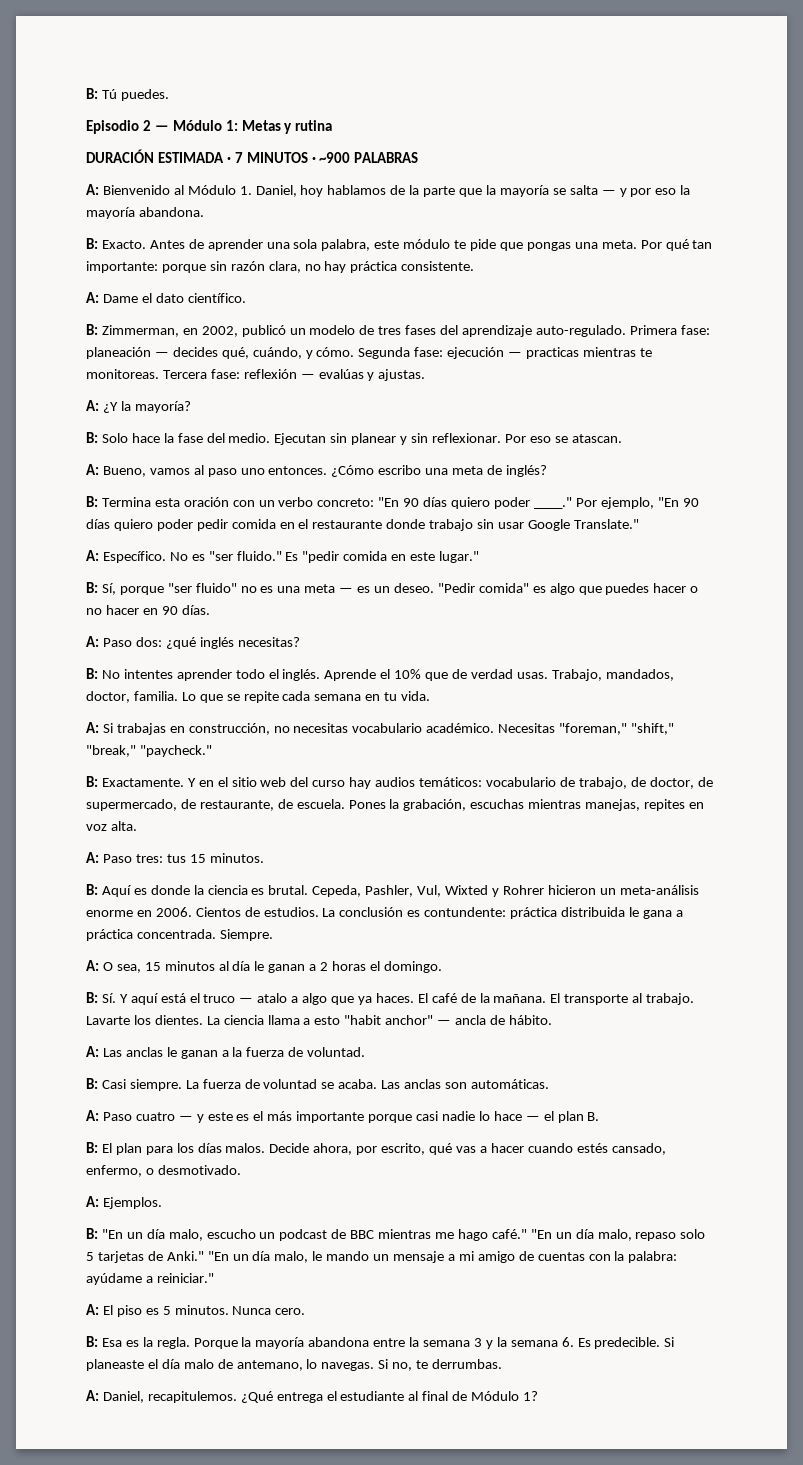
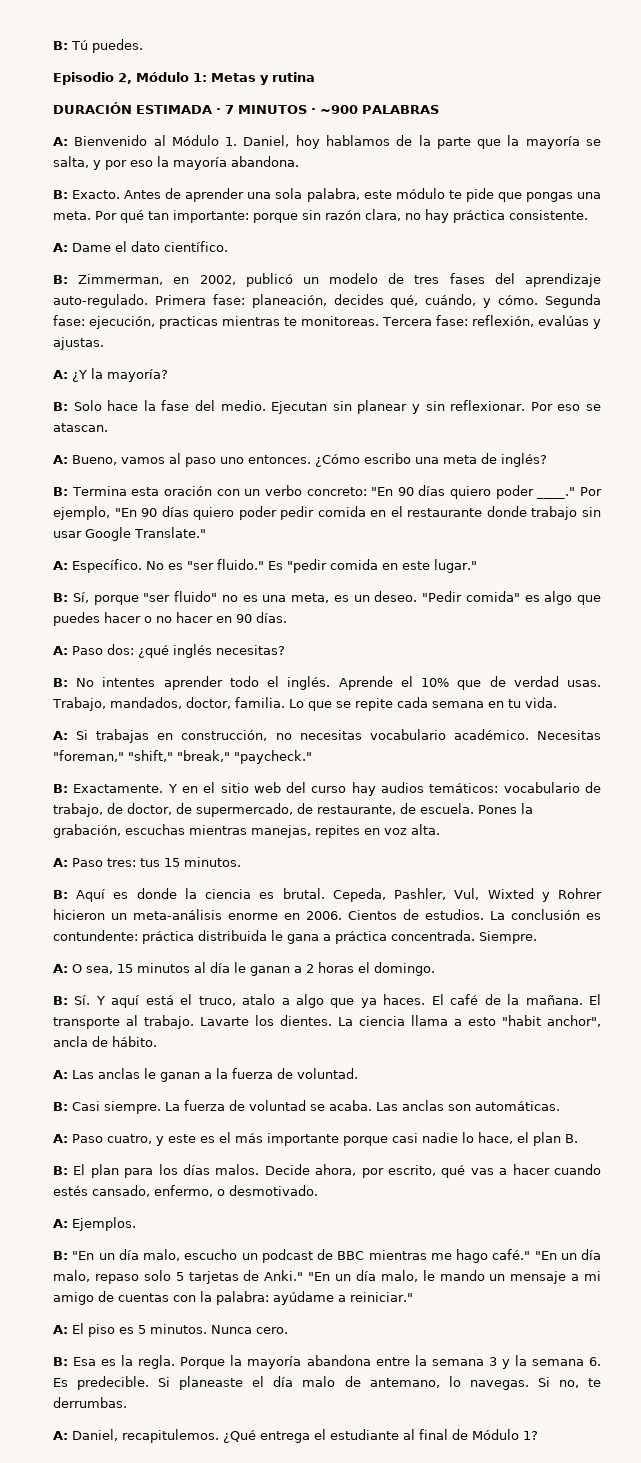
[142,120,169,131] 2 — -> [118,73,132,84] 2,
[569,185,616,195] salta — -> [53,156,89,168] salta,
[86,347,169,359] planeación — -> [251,294,327,308] planeación,
[447,347,523,359] ejecución — -> [89,316,156,329] ejecución,
[243,369,315,379] reflexión — -> [471,315,534,327] reflexión,
[304,584,354,593] meta — -> [291,593,329,603] meta,
[203,994,254,1003] truco — -> [198,996,236,1006] truco,
[385,1015,452,1025] anchor" — -> [547,1015,601,1027] anchor",
[135,1112,193,1121] cuatro — -> [107,1134,152,1144] cuatro,
[493,1111,540,1121] hace — -> [478,1132,513,1144] hace,

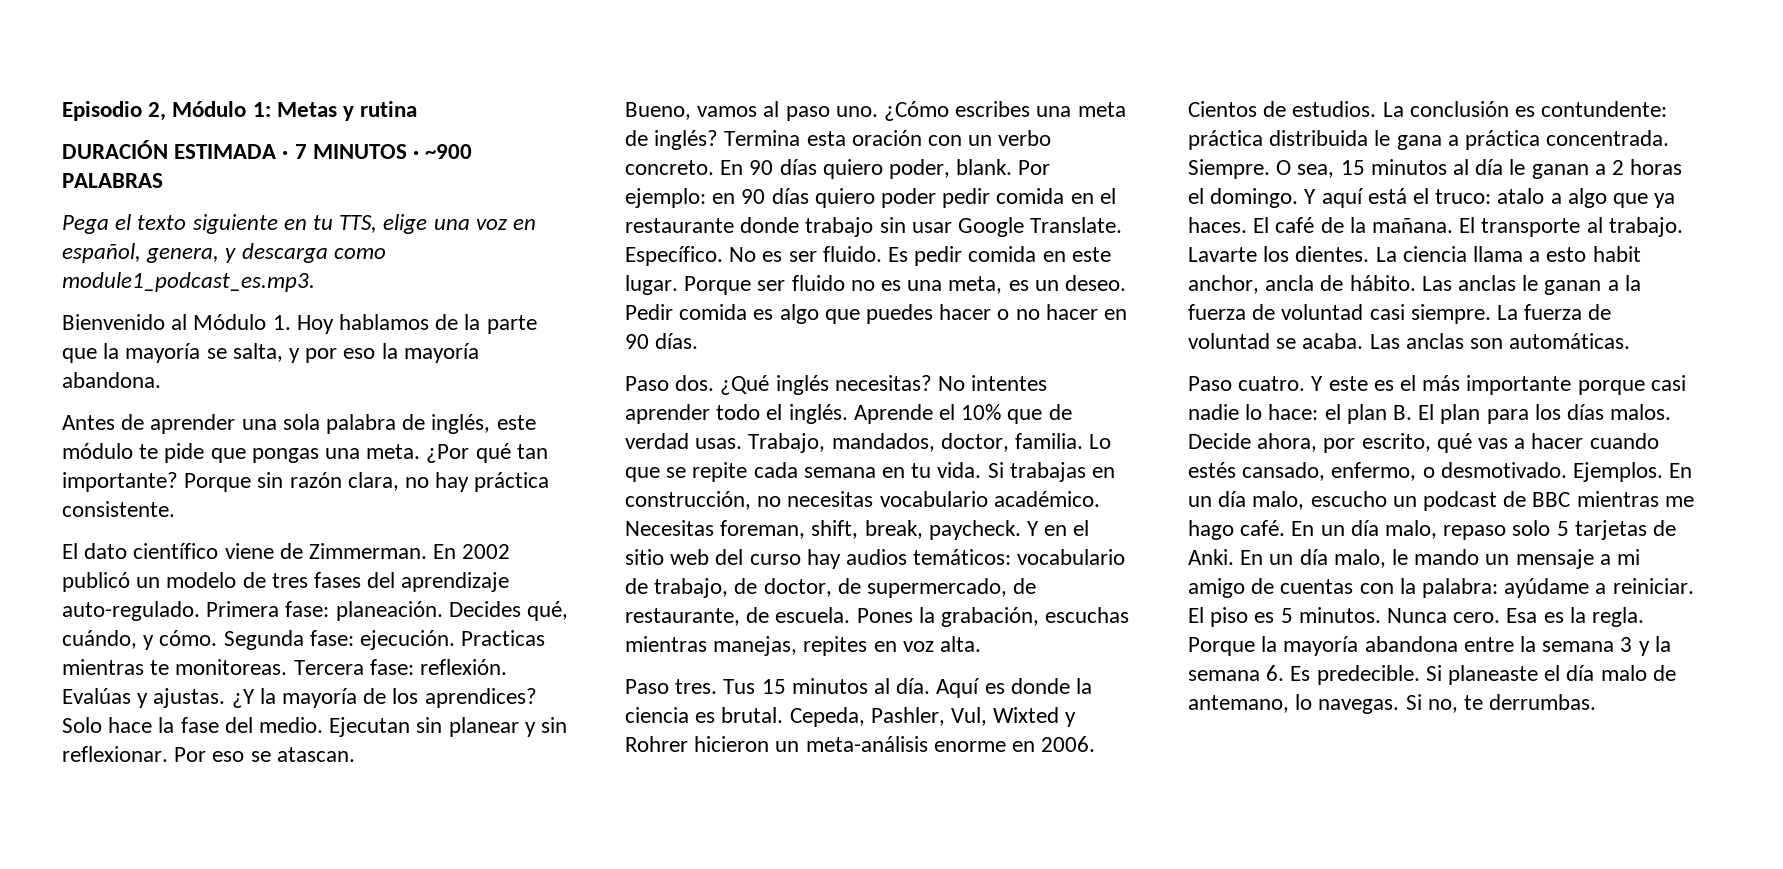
[53,39,143,53] B: Tú puedes. // -> (62, 111) none
[53,137,68,146] A: -> [62,214,537,234] [62,243,386,263] [62,272,315,292] Pega el texto siguiente en tu TTS, elige una voz en español, genera, y descarga como module1_podcast_es.mp3. //
[243,135,320,149] Daniel, hoy -> [296,315,334,334] Hoy
[53,190,121,199] B: Exacto. -> (161, 380) none
[306,188,360,202] palabra, -> [326,414,491,434] palabra de inglés,
[95,211,117,220] Por -> [426,444,470,463] ¿Por
[173,210,298,223] importante: porque -> [62,472,252,492] importante? Porque
[53,241,228,252] [53,274,236,285] A: Dame el dato científico. // B: Zimmerman, en 2002, -> [62,543,511,559] El dato científico viene de Zimmerman. En 2002
[251,294,384,308] planeación, decides -> [335,601,521,621] planeación. Decides
[89,316,219,329] ejecución, practicas -> [360,630,546,650] ejecución. Practicas
[471,315,589,327] reflexión, evalúas -> [420,659,508,675] [62,688,131,704] reflexión. Evalúas
[53,370,68,379] // A: -> (226, 698) none
[107,369,168,382] [53,402,68,411] mayoría? // B: -> [282,688,537,708] mayoría de los aprendices?
[53,455,68,464] A: -> (355, 754) none
[220,453,411,467] uno entonces. ¿Cómo escribo -> [835,101,1031,121] uno. ¿Cómo escribes
[53,487,68,496] // B: -> (719, 140) none
[306,485,602,499] [53,506,137,520] concreto: "En 90 días quiero poder ____." Por ejemplo, "En -> [625,159,1051,179] [625,188,736,208] concreto. En 90 días quiero poder, blank. Por ejemplo: en
[134,527,206,538] [53,561,68,570] Translate." // A: -> [1030,217,1123,233] Translate.
[187,559,477,573] [53,591,217,605] "ser fluido." Es "pedir comida en este lugar." // B: Sí, porque "ser fluido" -> [788,246,1111,266] [625,275,845,295] ser fluido. Es pedir comida en este lugar. Porque ser fluido
[422,591,520,602] "Pedir comida" -> [625,304,748,320] Pedir comida
[53,644,169,658] A: Paso dos: ¿qué -> [625,375,770,395] Paso dos. ¿Qué
[53,678,68,687] // B: -> (932, 383) none
[53,731,68,740] // A: -> (982, 470) none
[53,750,312,764] [53,784,164,793] "foreman," "shift," "break," "paycheck." // B: Exactamente. -> [720,520,1021,540] foreman, shift, break, paycheck.
[53,857,241,867] [53,890,68,899] A: Paso tres: tus 15 minutos. // B: -> [625,678,931,694] Paso tres. Tus 15 minutos al día.
[53,964,68,973] // A: -> (1270, 169) none
[53,995,91,1005] // B: Sí. -> (1299, 198) none
[198,996,236,1006] truco, -> [1435,189,1492,204] truco:
[502,1015,601,1027] "habit anchor", -> [1592,246,1641,262] [1188,275,1259,294] habit anchor,
[53,1070,68,1079] // A: -> (1416, 283) none
[297,1068,358,1079] [53,1101,100,1111] voluntad. // B: Casi -> [1281,304,1405,320] voluntad casi
[53,1134,164,1146] A: Paso cuatro, y -> [1188,376,1324,391] Paso cuatro. Y
[478,1132,513,1144] hace, -> [1268,404,1319,420] hace:
[53,1166,68,1175] // B: -> (1413, 412) none
[53,1219,68,1228] // A: -> (1567, 470) none
[53,1251,95,1260] // B: "En -> [1669,463,1693,478] En
[492,1249,557,1260] café." "En -> [1240,520,1315,536] café. En
[264,1270,331,1281] Anki." "En -> [1188,549,1264,565] Anki. En
[350,1292,413,1302] [53,1325,68,1334] reiniciar." // A: -> [1612,578,1694,594] reiniciar.
[53,1357,68,1366] // B: -> (1501, 617) none
[53,1429,538,1443] // A: Daniel, recapitulemos. ¿Qué entrega el estudiante al final de Módulo 1? -> (1597, 702) none

